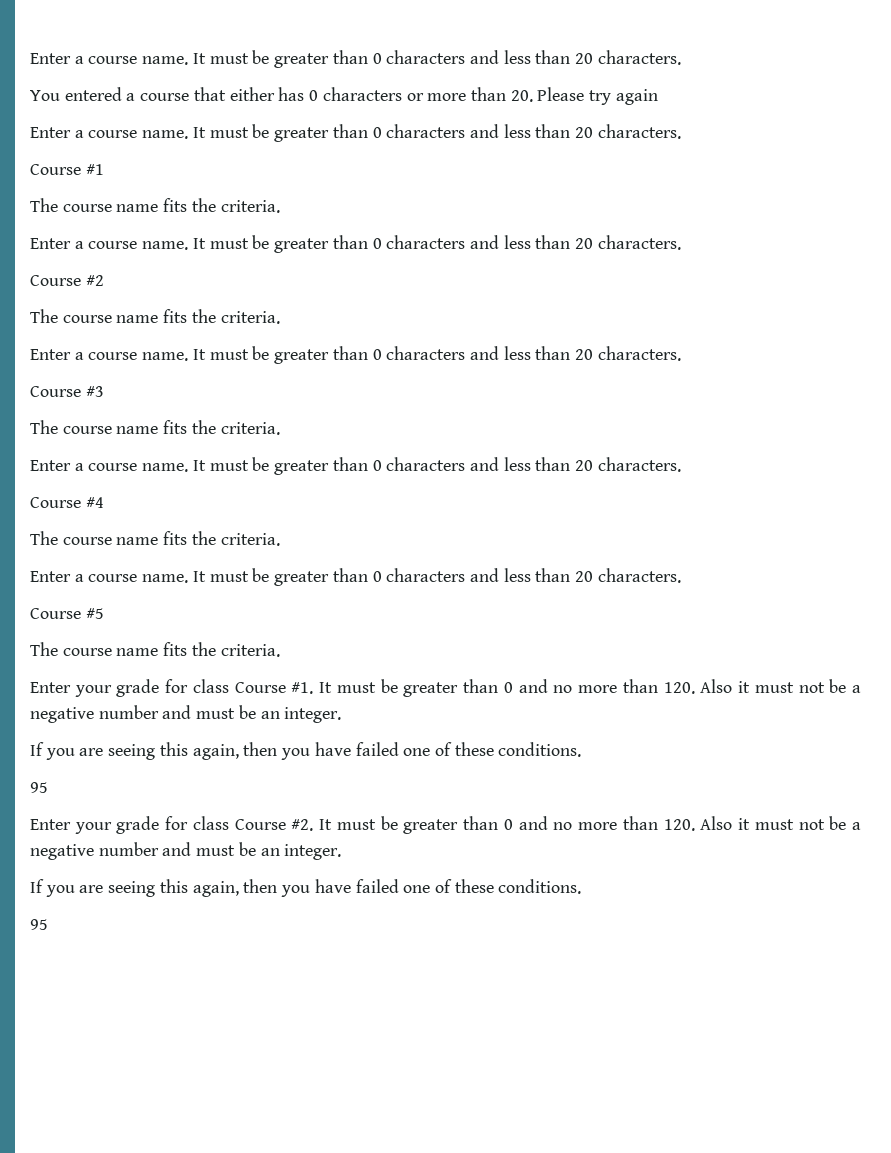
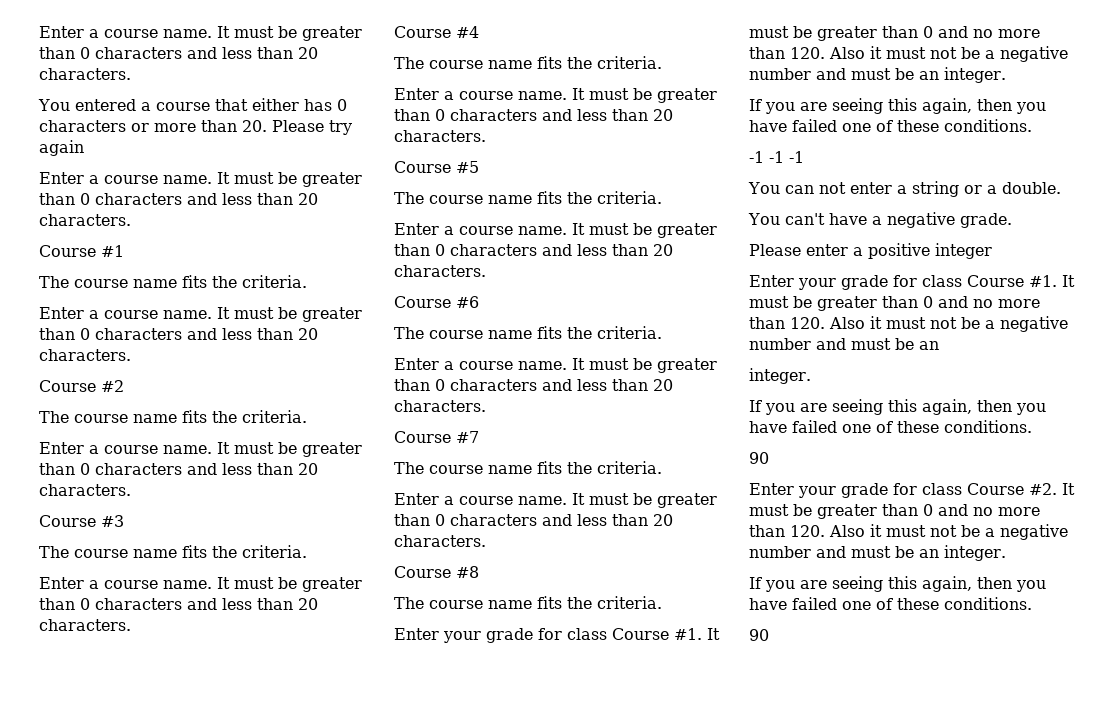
(280, 650) none -> [394,223,717,238] [394,244,673,256] [394,265,486,277] [394,296,479,308] [394,326,662,339] [394,358,717,373] [394,379,673,391] [394,400,486,412] [394,431,479,443] [394,461,662,474] [394,493,717,508] [394,514,673,526] [394,535,486,547] [394,566,479,578] [394,596,662,609] // Enter a course name. It must be greater than 0 characters and less than 20 characters. // Course #6 // The course name fits the criteria. // Enter a course name. It must be greater than 0 characters and less than 20 characters. // Course #7 // The course name fits the criteria. // Enter a course name. It must be greater than 0 characters and less than 20 characters. // Course #8 // The course name fits the criteria.
[30,782,48,793] 95 -> [749,151,804,163] [748,181,1061,197] [748,212,1012,228] [749,243,992,259] [749,275,1075,290] [749,296,1040,311] [749,316,1068,332] [749,338,939,350] [749,368,811,384] [749,399,1046,415] [749,420,1032,433] [749,452,769,464] -1 -1 -1 // You can not enter a string or a double. // You can't have a negative grade. // Please enter a positive integer // Enter your grade for class Course #1. It must be greater than 0 and no more than 120. Also it must not be a negative number and must be an // integer. // If you are seeing this again, then you have failed one of these conditions. // 90
[30,919,48,930] 95 -> [749,629,769,641] 90

